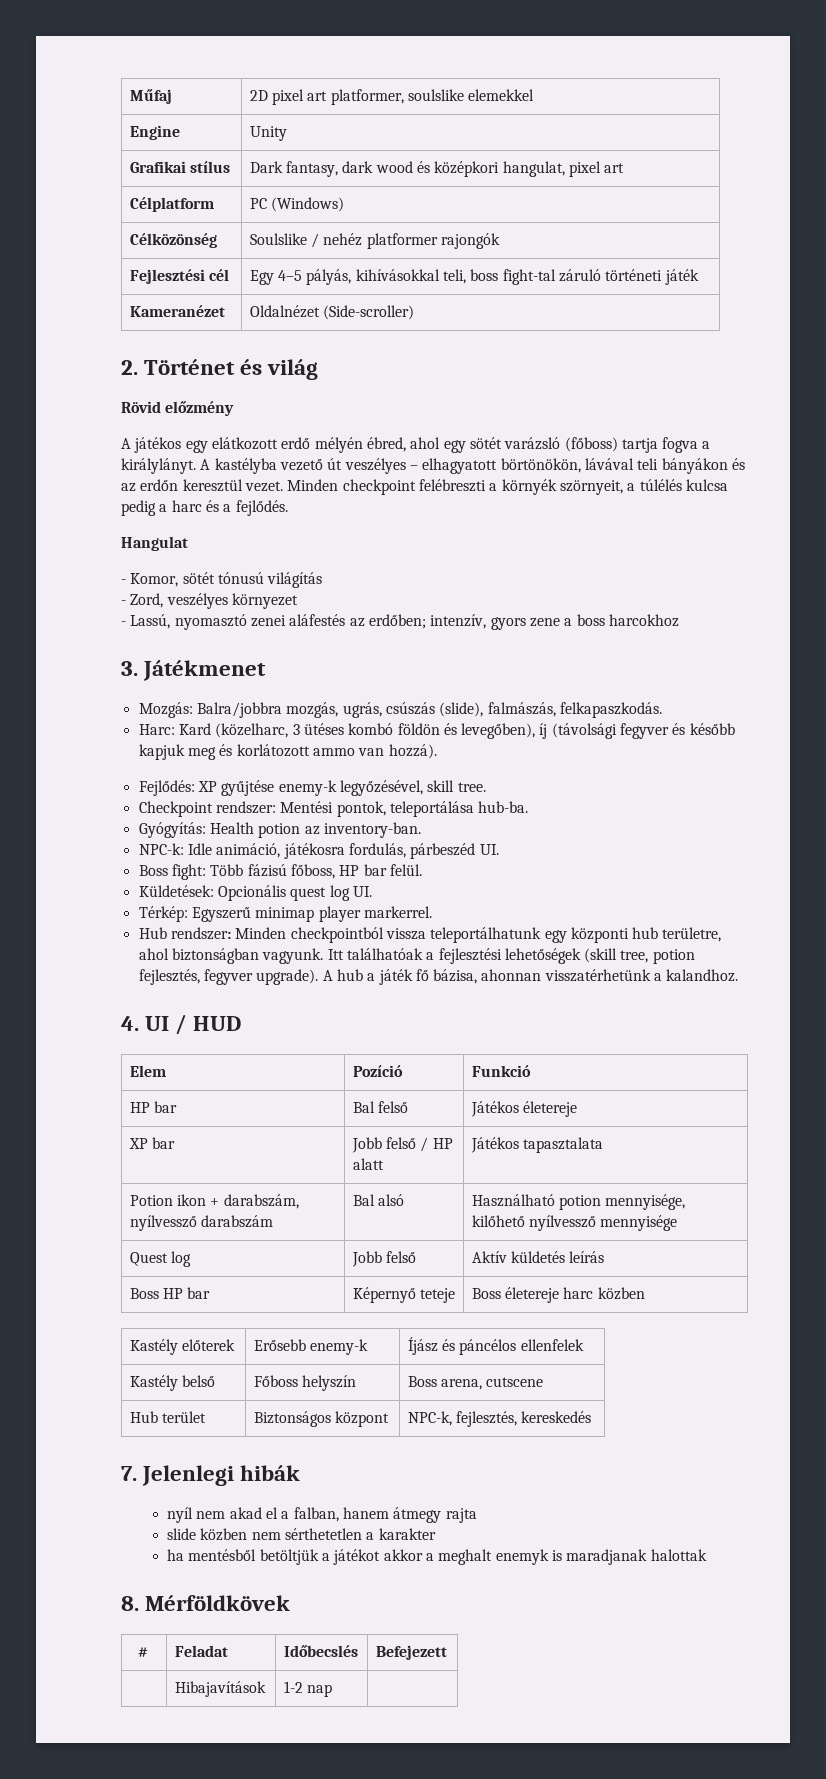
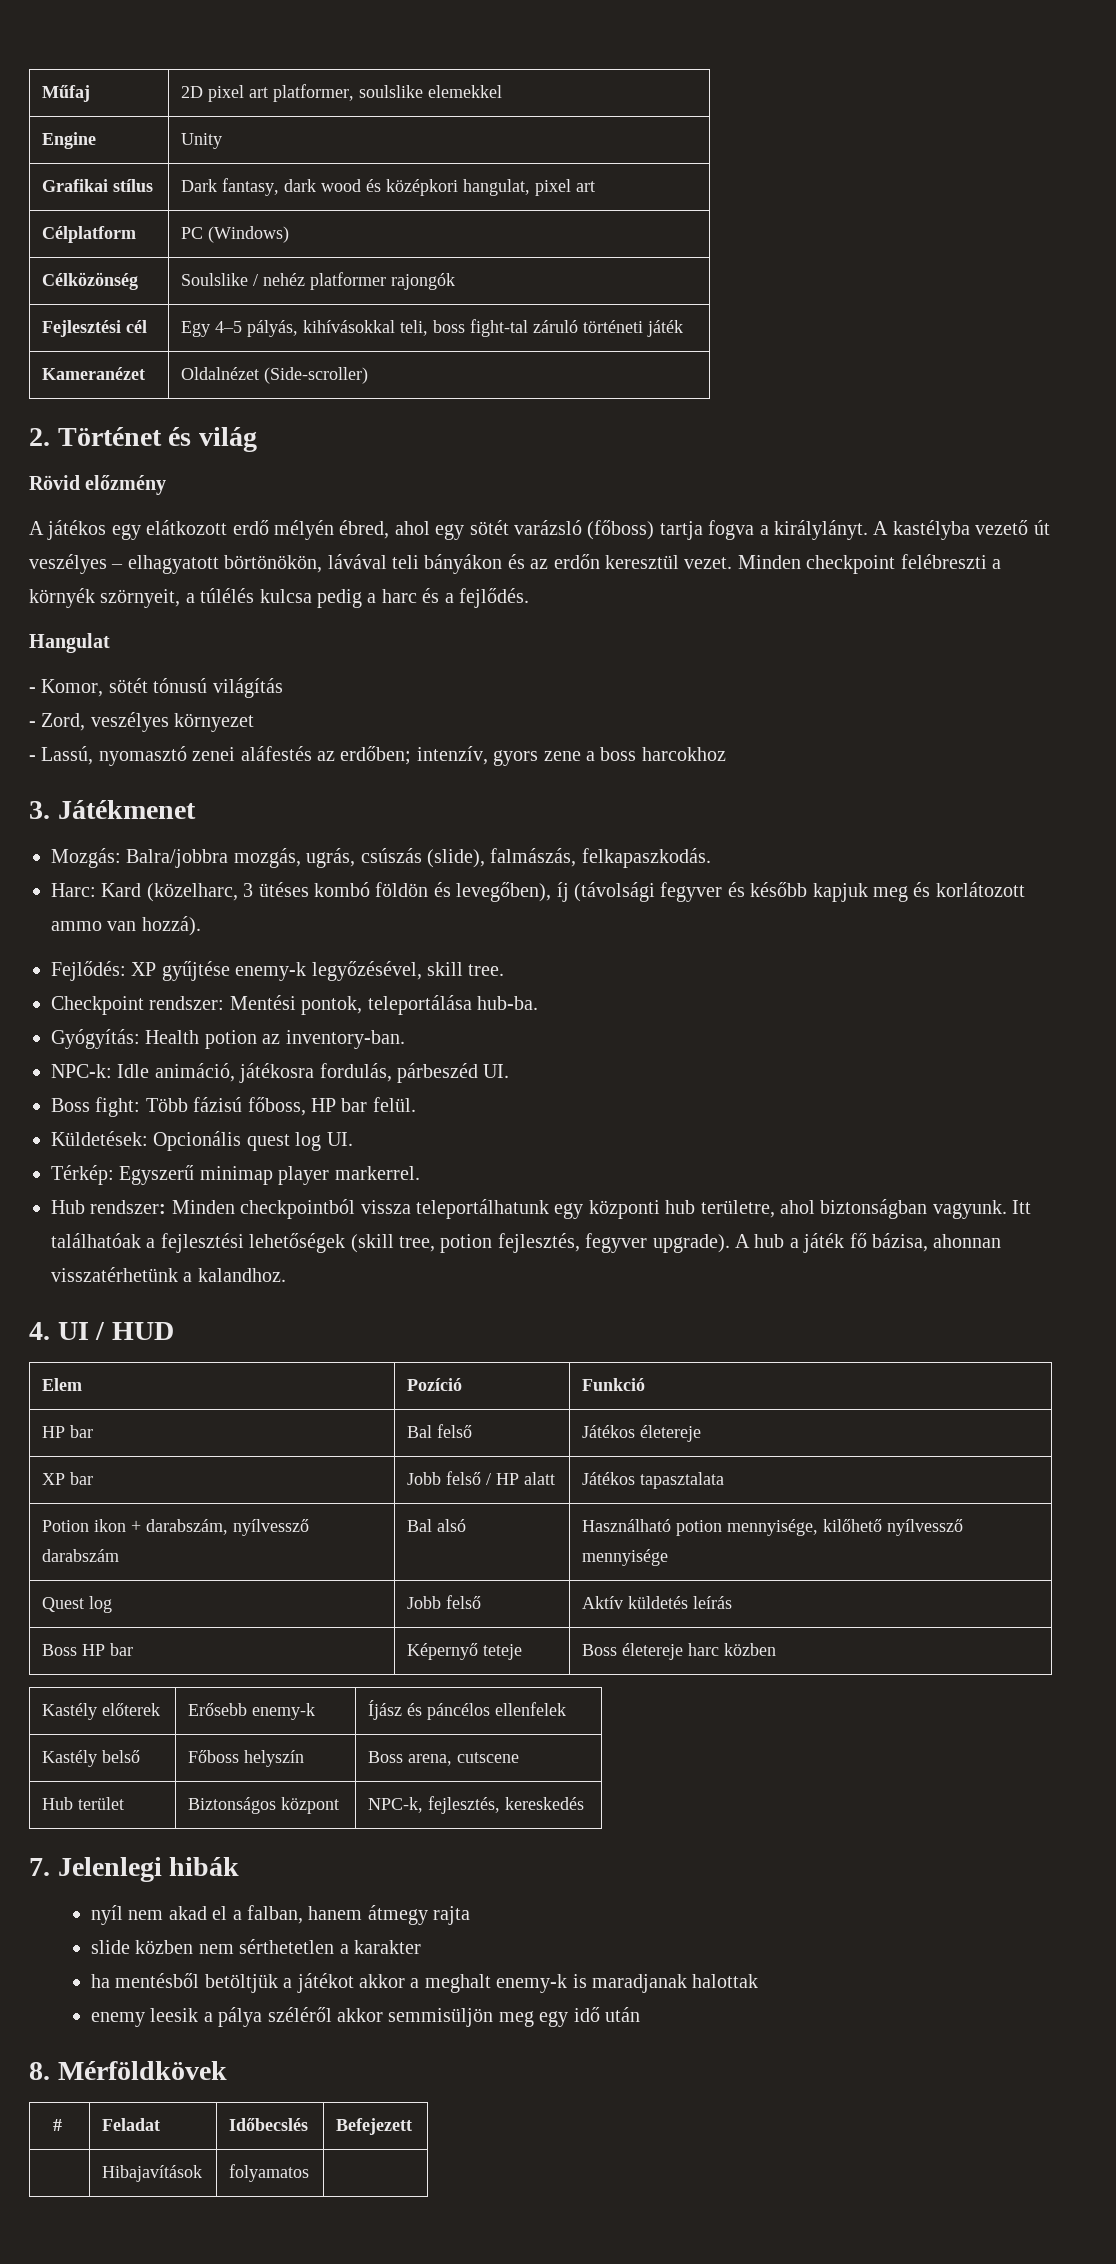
[495,1549,549,1565] enemyk -> [496,1974,568,1993] enemy-k
(707, 1555) none -> [90,2007,640,2027] // enemy leesik a pálya széléről akkor semmisüljön meg egy idő után
[283,1681,333,1697] 1-2 nap -> [229,2164,310,2182] folyamatos

